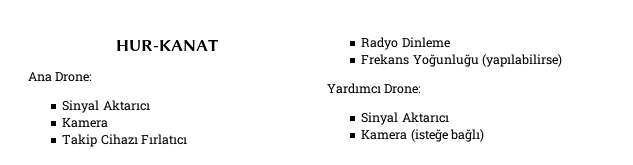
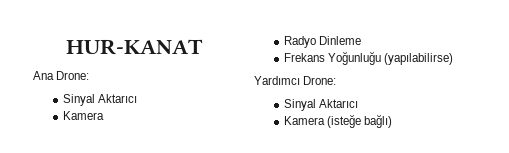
[62,134,188,147] // Takip Cihazı Fırlatıcı -> (105, 115) none

